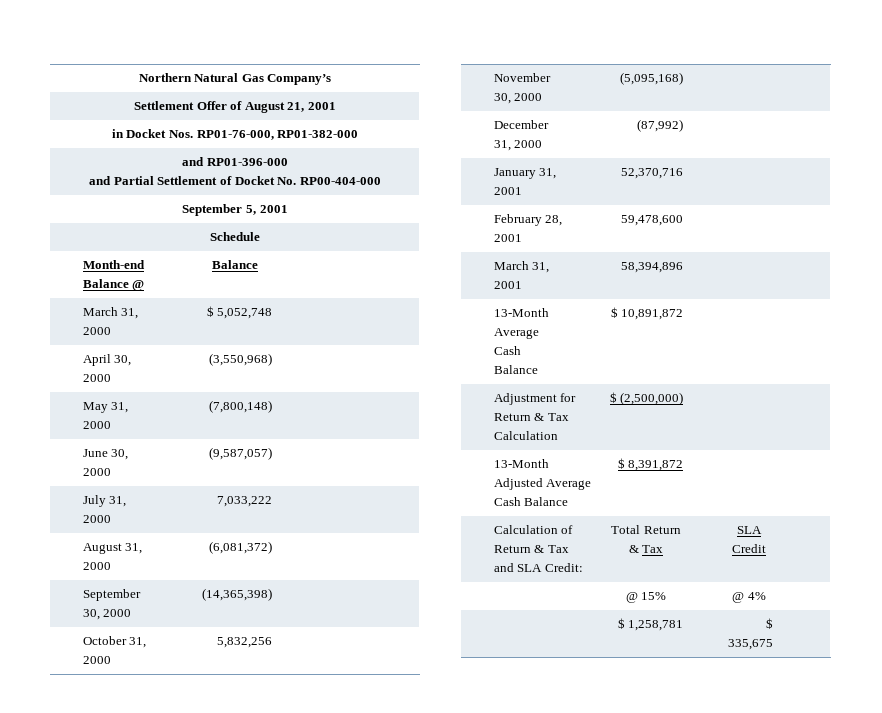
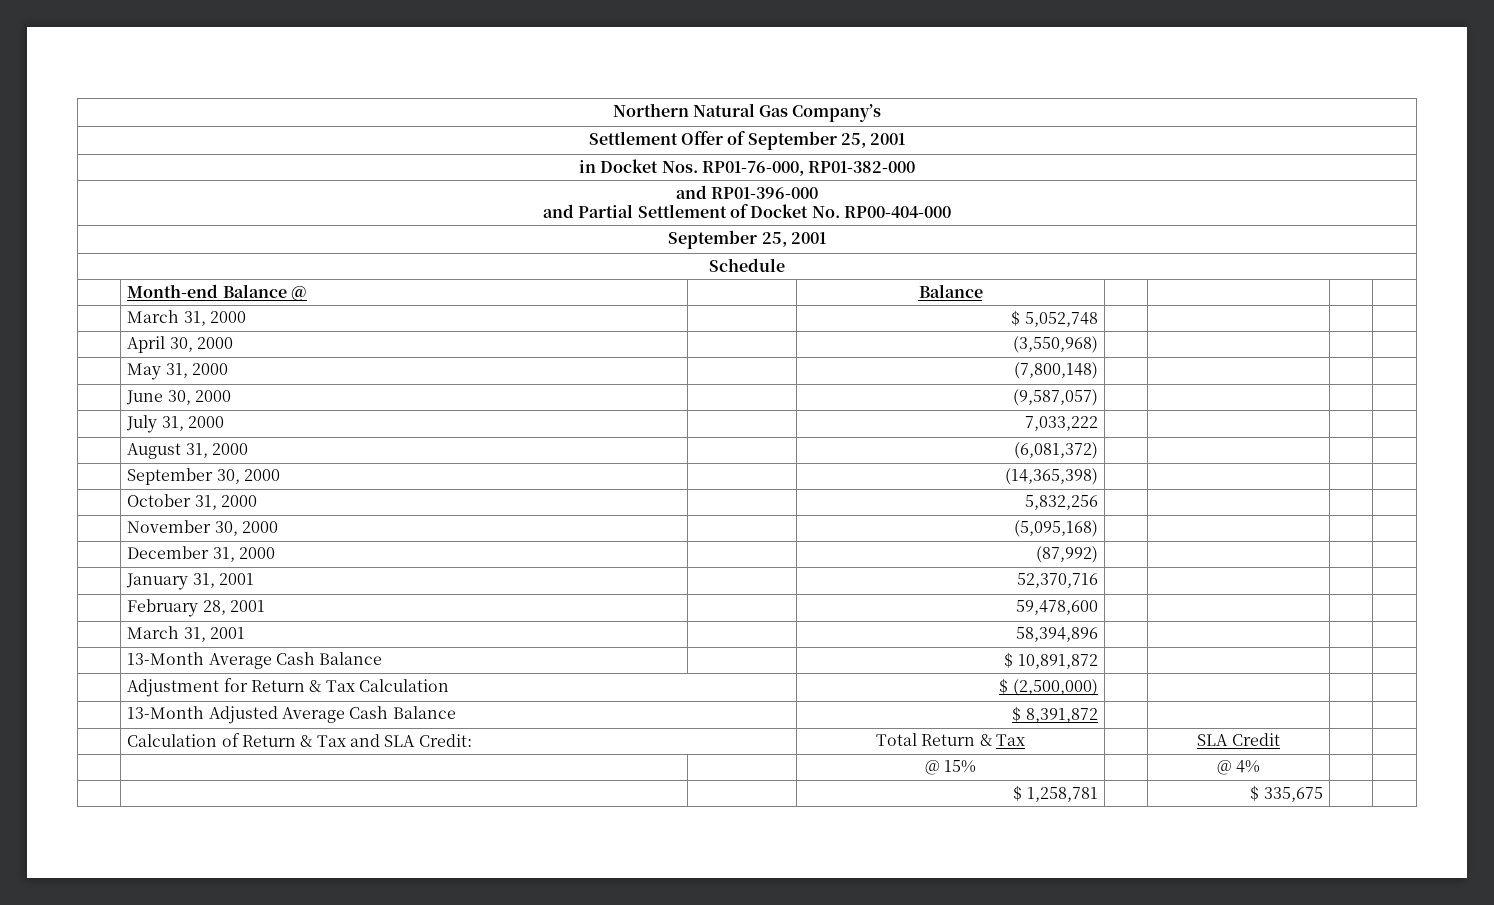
[244,102,305,113] August 21, -> [747,131,866,150] September 25,
[246,205,256,215] 5, -> [761,232,787,247] 25,

